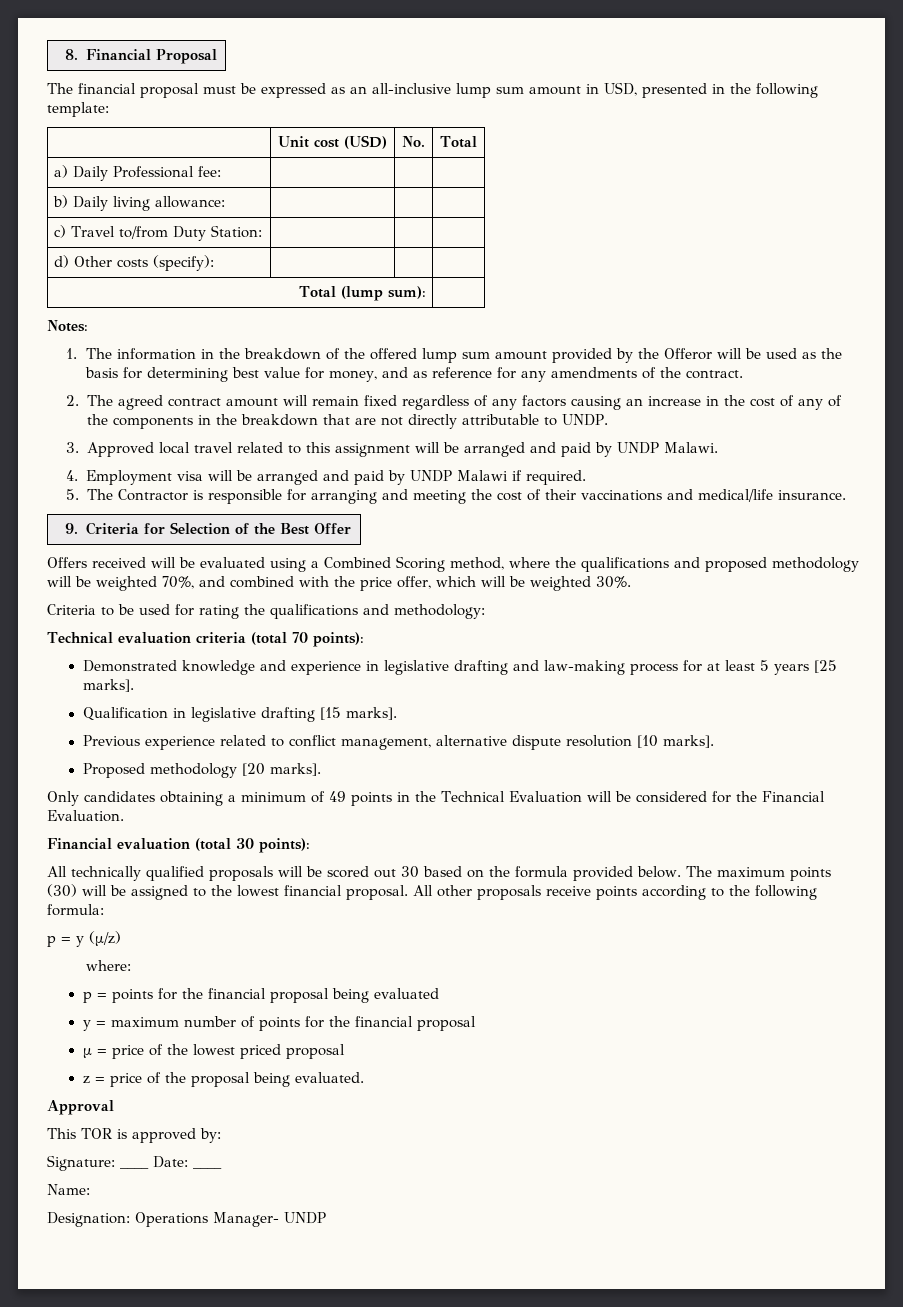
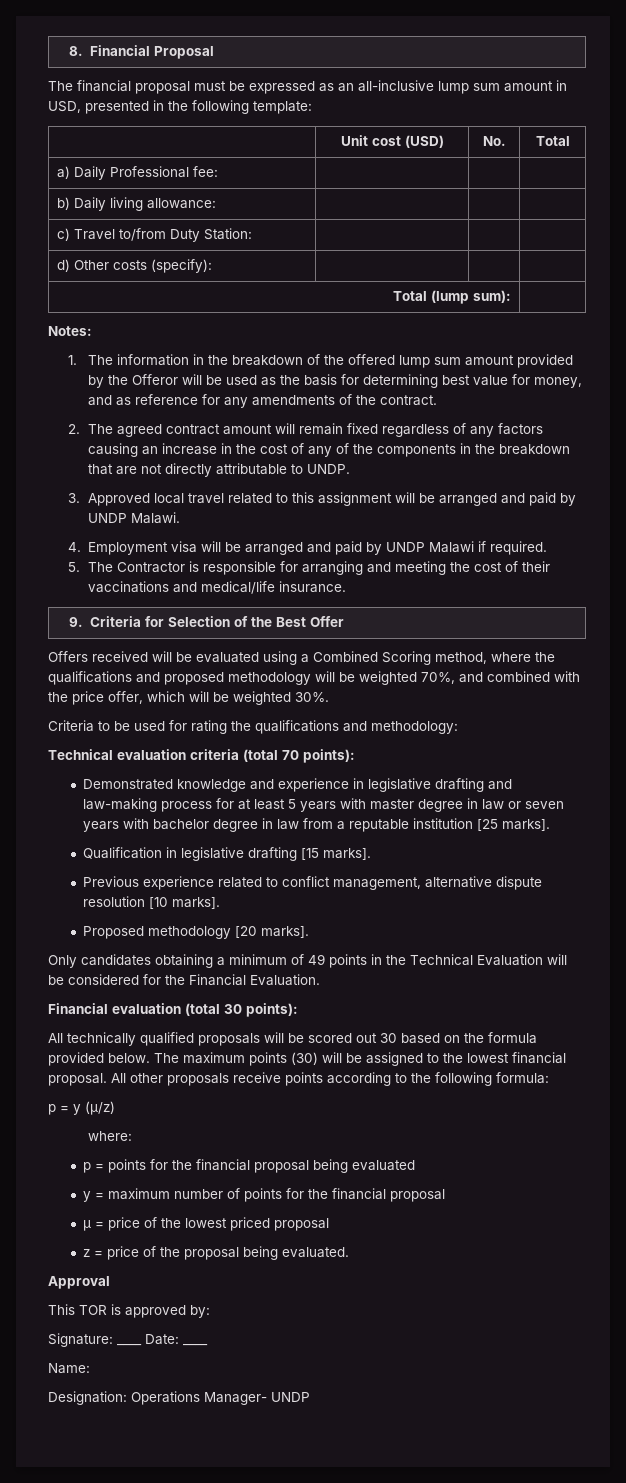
(809, 669) none -> [339,798,564,812] [82,818,473,832] with master degree in law or seven years with bachelor degree in law from a reputable institution

